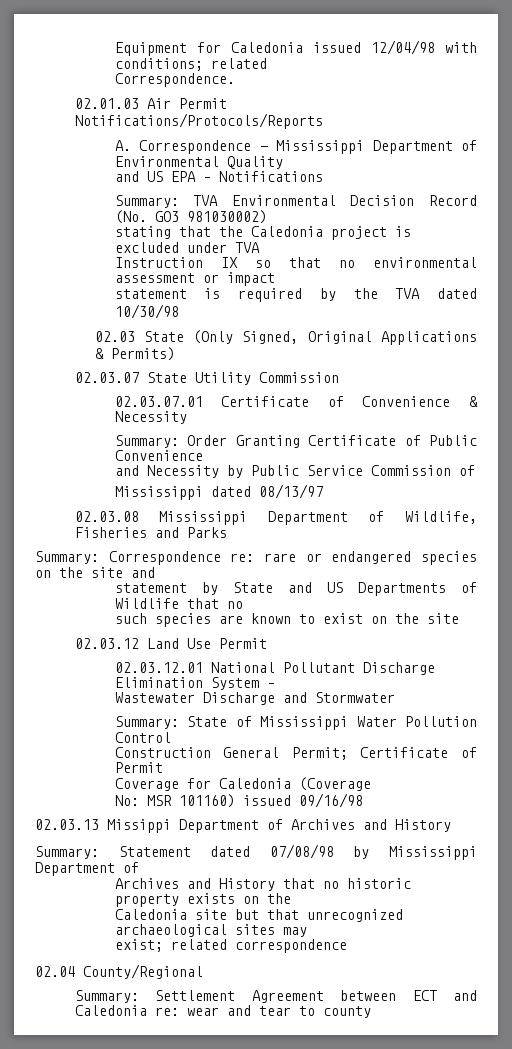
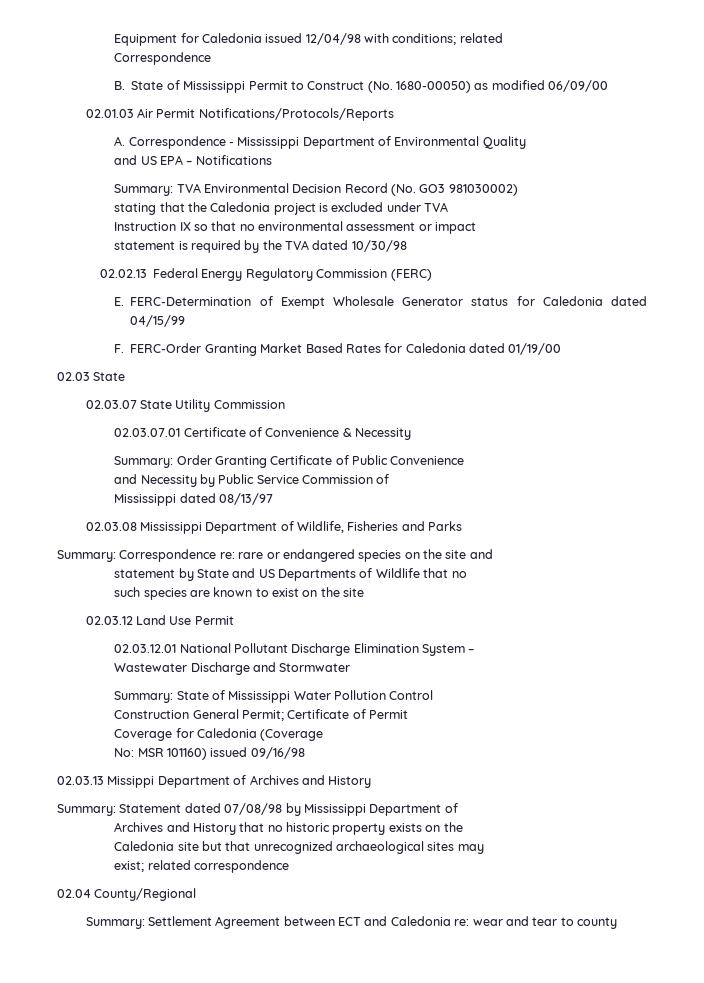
[114,73,235,87] Correspondence. -> [114,52,212,65] [114,80,609,93] Correspondence // B. State of Mississippi Permit to Construct (No. 1680-00050) as modified 06/09/00
[94,330,477,345] [94,347,175,361] 02.03 State (Only Signed, Original Applications & Permits) -> [99,268,432,281] [114,296,647,309] [130,315,186,327] [114,343,562,356] [57,372,126,381] 02.02.13 Federal Energy Regulatory Commission (FERC) // E. FERC-Determination of Exempt Wholesale Generator status for Caledonia dated 04/15/99 // F. FERC-Order Granting Market Based Rates for Caledonia dated 01/19/00 // 02.03 State

